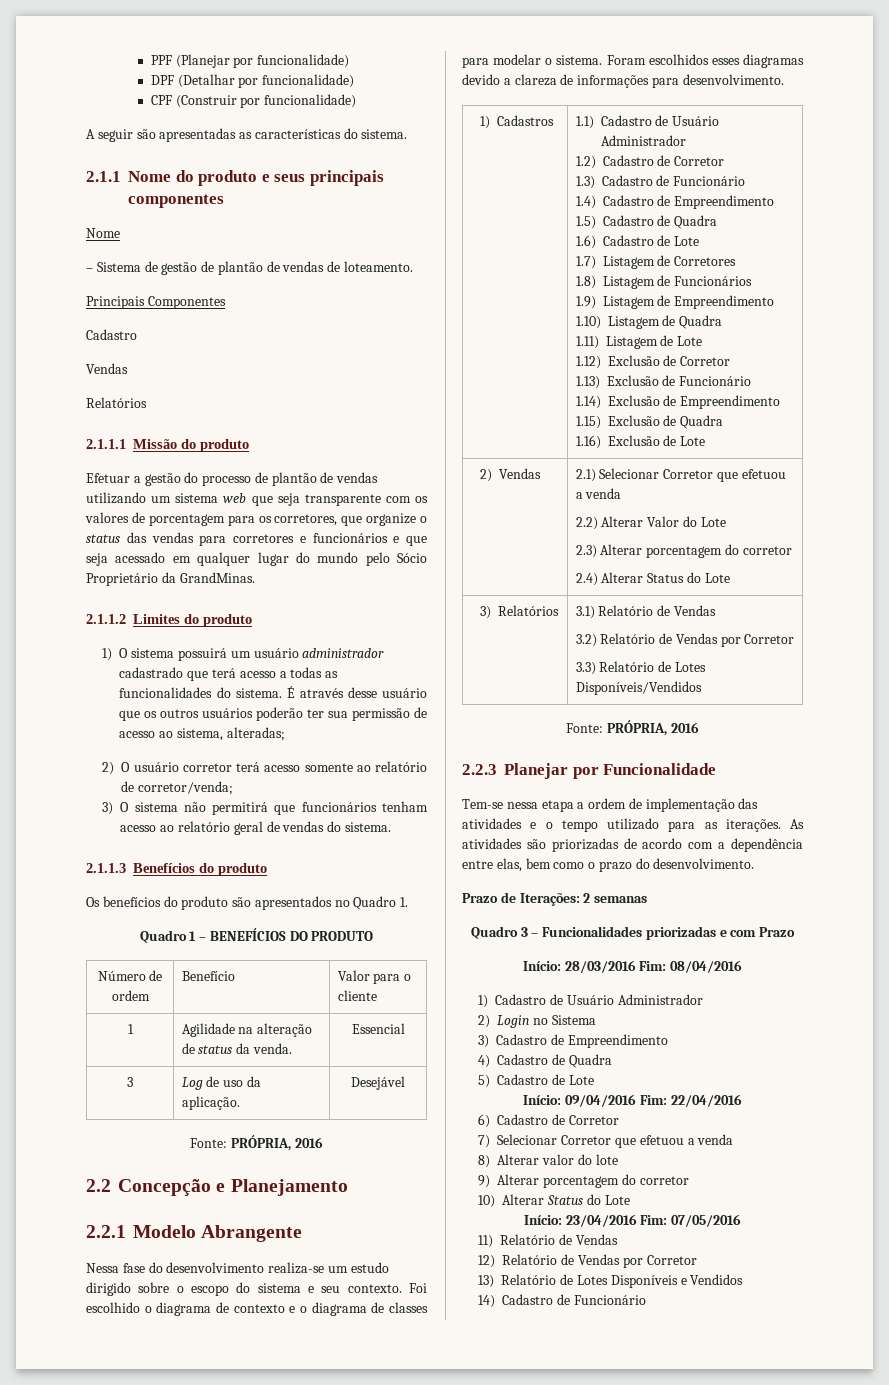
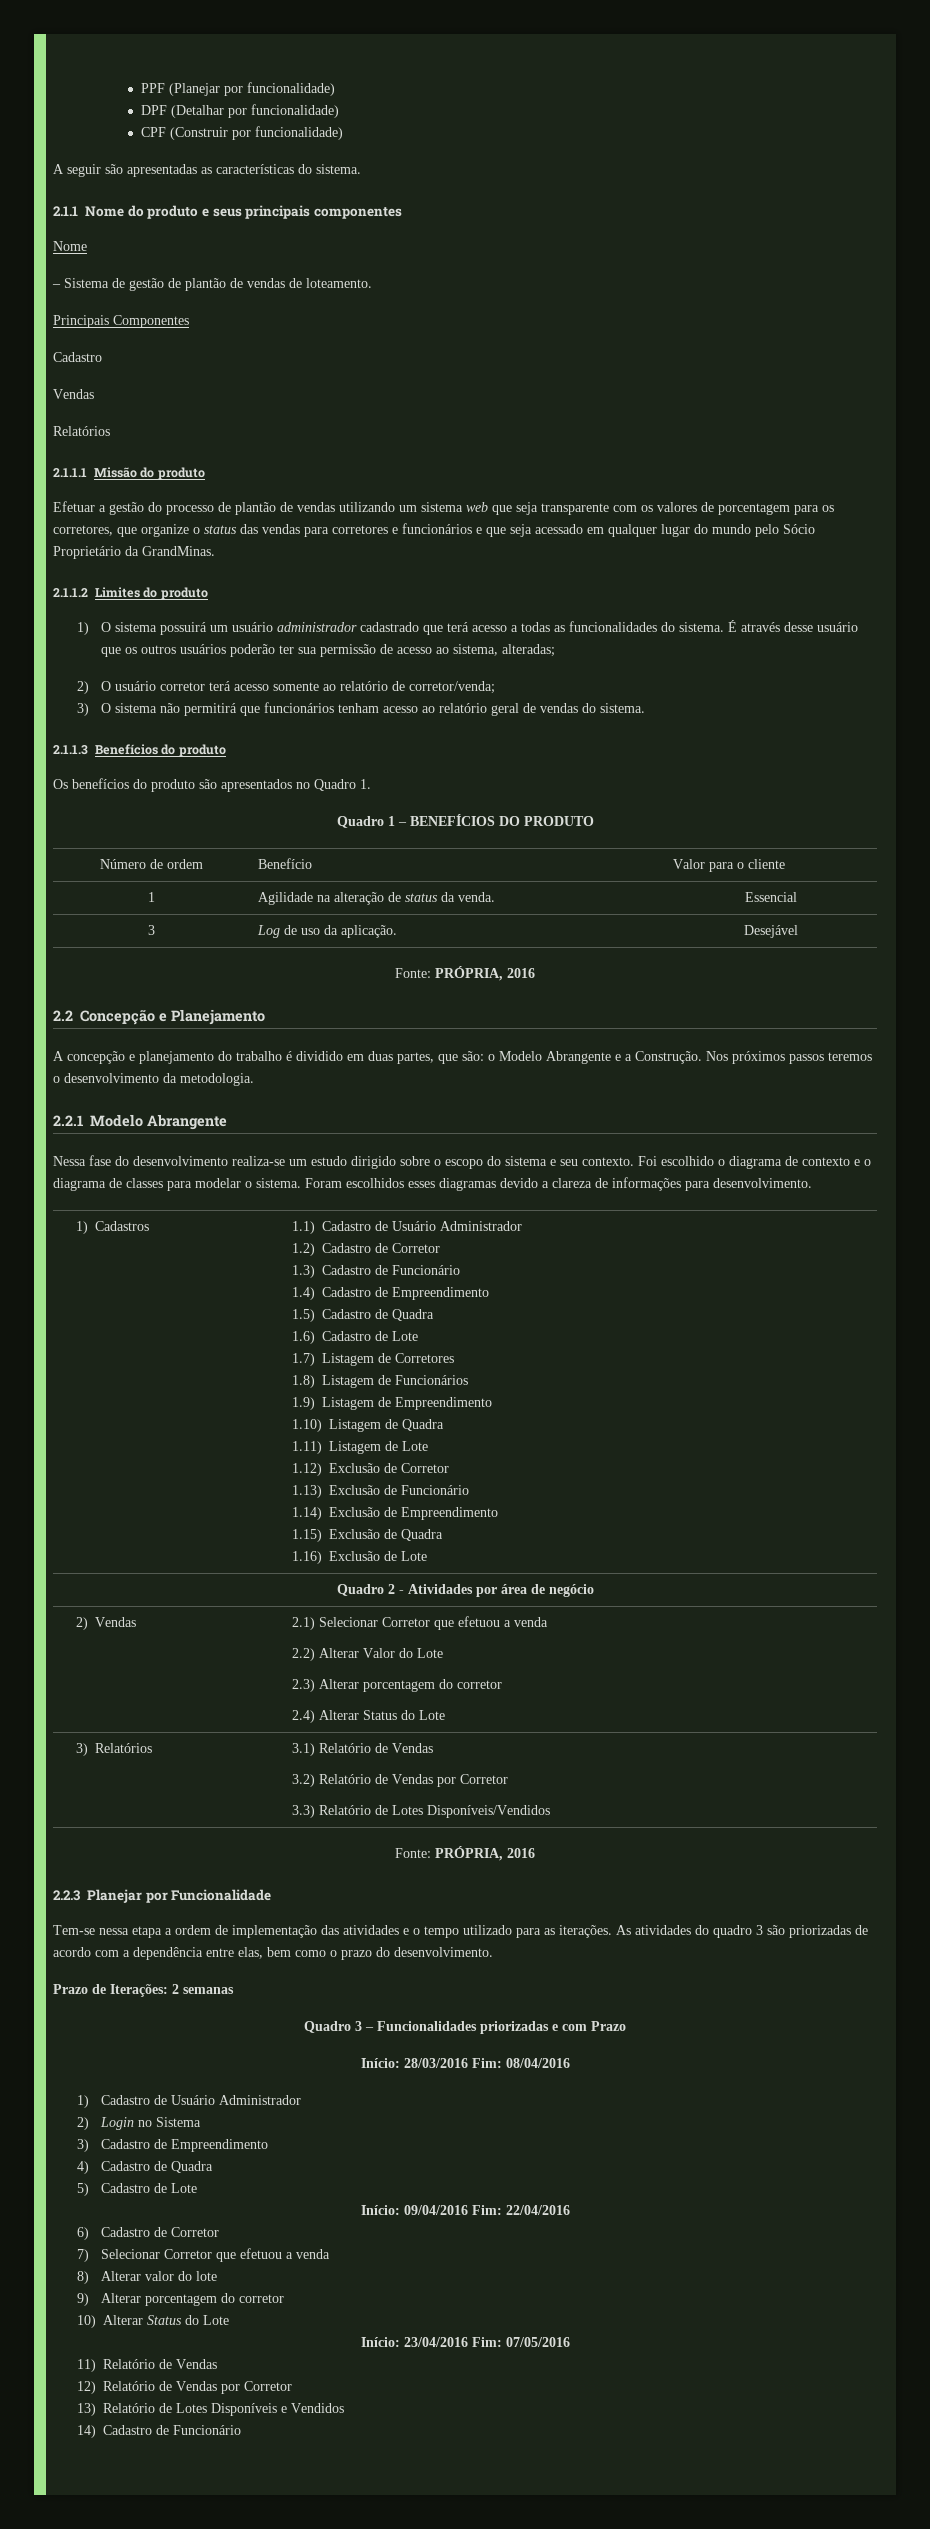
(348, 1187) none -> [53,1051,872,1064] [53,1073,254,1086] // A concepção e planejamento do trabalho é dividido em duas partes, que são: o Modelo Abrangente e a Construção. Nos próximos passos teremos o desenvolvimento da metodologia.
(706, 441) none -> [336,1584,594,1597] // Quadro 2 - Atividades por área de negócio
(522, 843) none -> [695,1925,763,1938] do quadro 3

